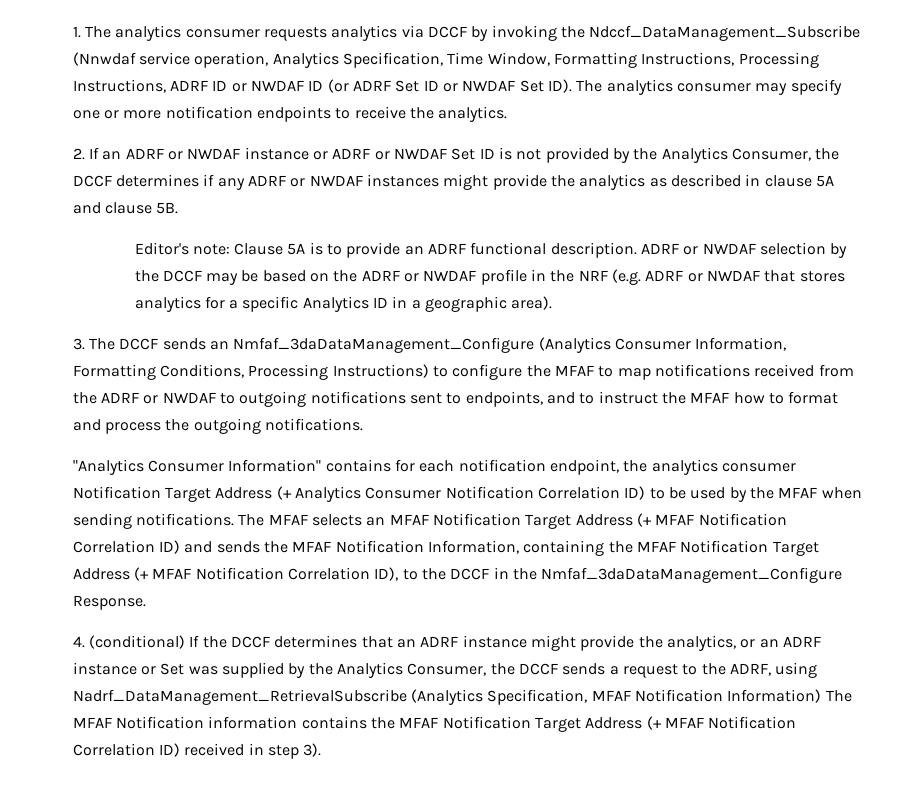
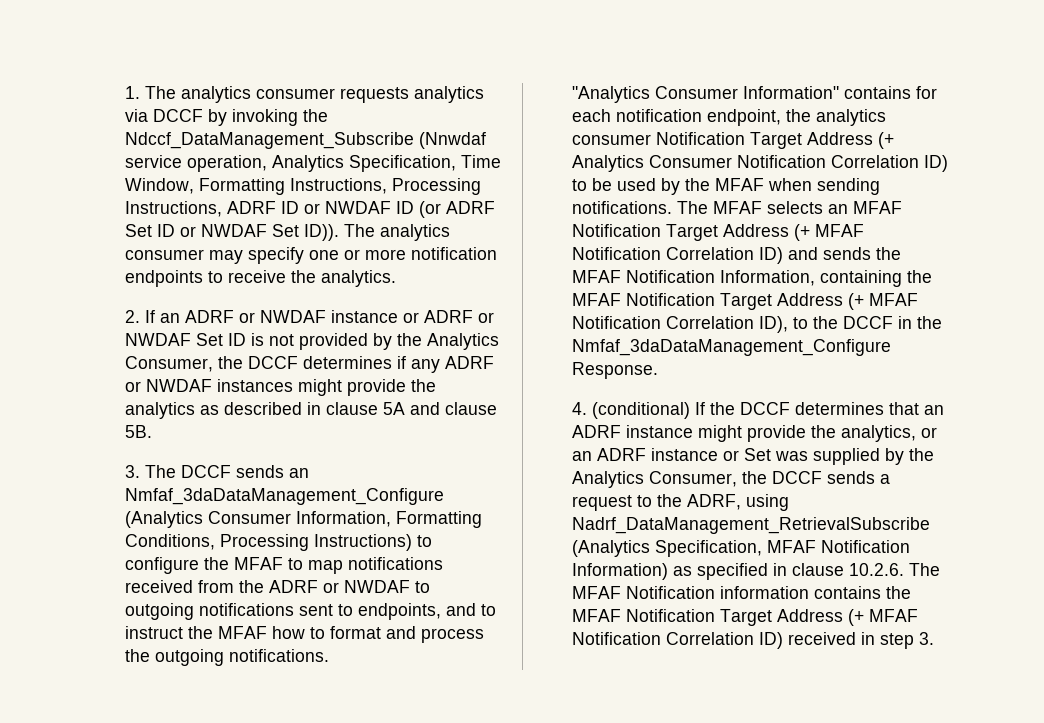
[547,79,572,93] ID). -> [304,224,340,241] ID)).
[134,242,848,258] [134,269,845,285] [134,296,553,312] // Editor's note: Clause 5A is to provide an ADRF functional description. ADRF or NWDAF selection by the DCCF may be based on the ADRF or NWDAF profile in the NRF (e.g. ADRF or NWDAF that stores analytics for a specific Analytics ID in a geographic area). -> (153, 431) none
(822, 696) none -> [673,563,905,580] as specified in clause 10.2.6.
[303,743,322,757] 3). -> [919,632,935,645] 3.

